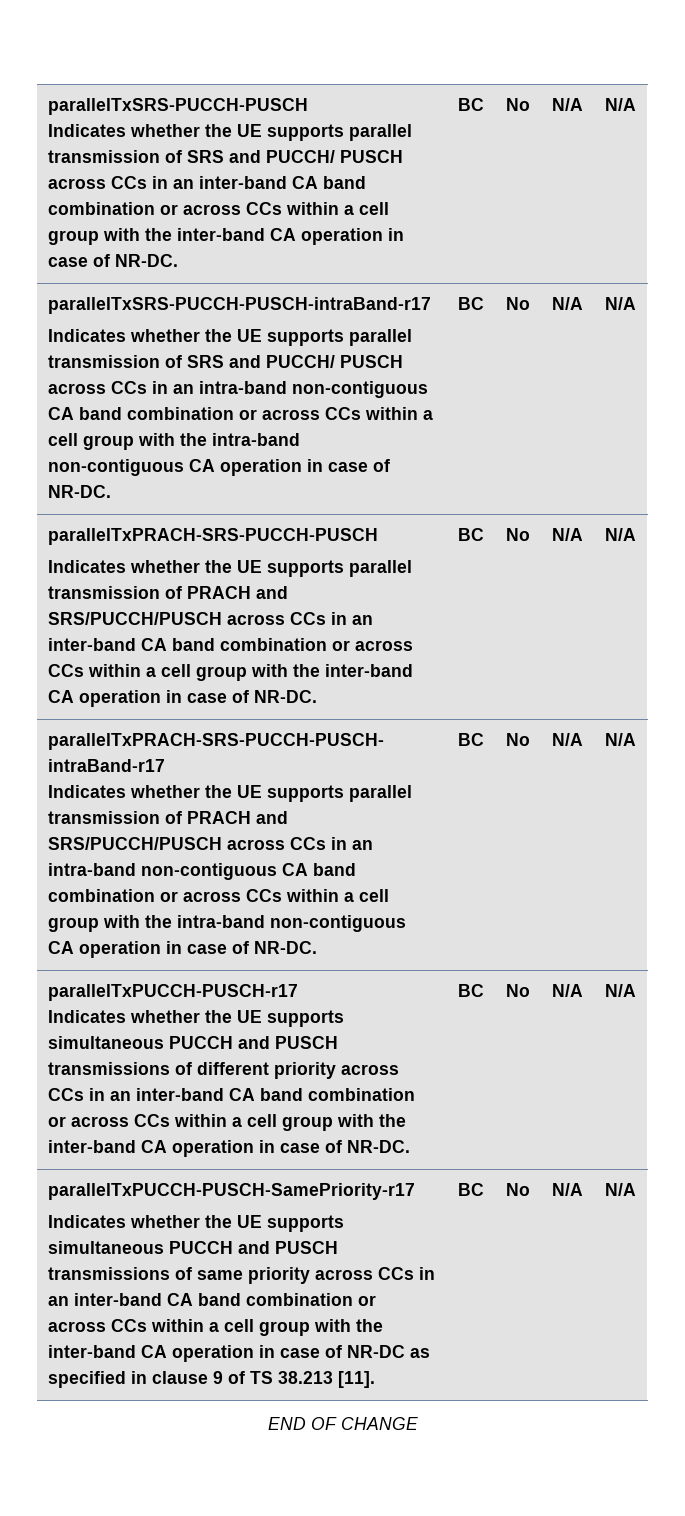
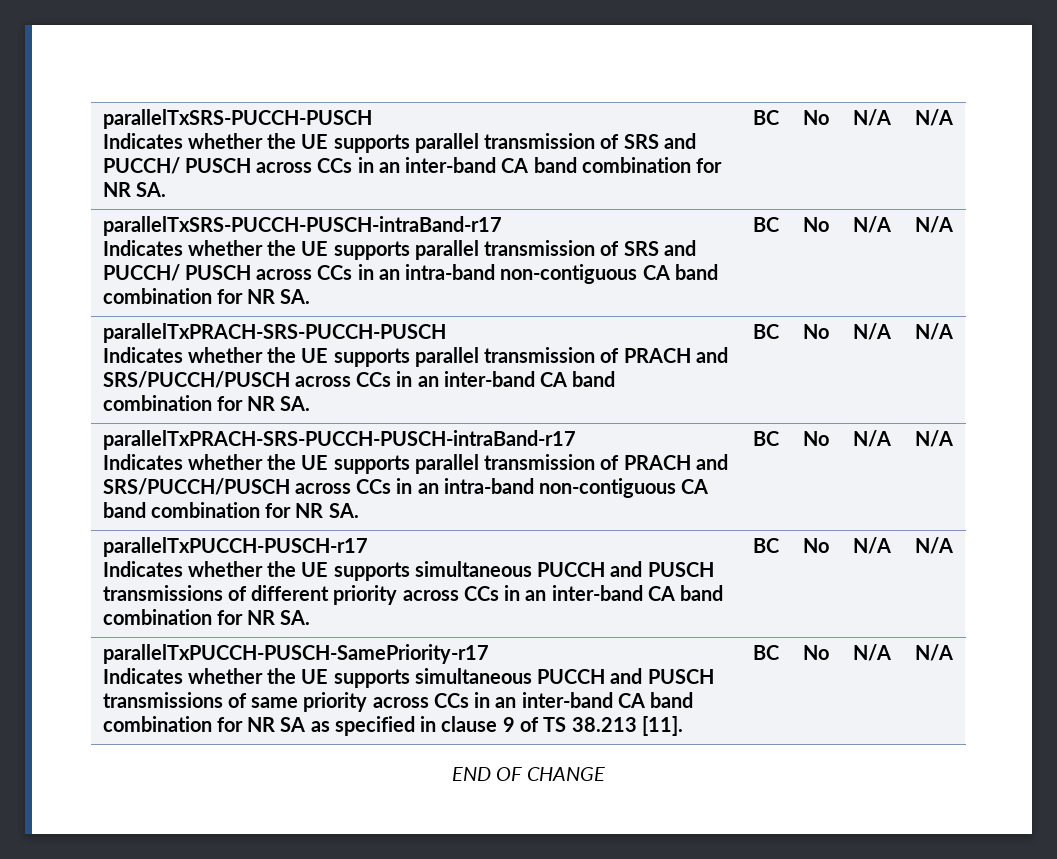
[159,202,389,215] [47,228,404,245] [47,254,178,267] or across CCs within a cell group with the inter-band CA operation in case of NR-DC. -> [696,158,723,173] [102,182,166,197] for NR SA.
[238,407,433,420] [47,433,300,450] [47,459,390,476] [47,485,111,498] or across CCs within a cell group with the intra-band non-contiguous CA operation in case of NR-DC. -> [216,289,311,304] for NR SA.
[331,640,413,651] [47,664,413,681] [47,690,317,707] or across CCs within a cell group with the inter-band CA operation in case of NR-DC. -> [216,396,311,411] for NR SA.
[159,889,389,902] [47,915,406,932] [47,941,317,958] or across CCs within a cell group with the intra-band non-contiguous CA operation in case of NR-DC. -> [265,503,359,518] for NR SA.
[47,1114,406,1131] [47,1140,410,1157] or across CCs within a cell group with the inter-band CA operation in case of NR-DC. -> [216,610,311,625] for NR SA.
[357,1295,376,1306] [47,1319,383,1336] [47,1345,405,1362] or across CCs within a cell group with the inter-band CA operation in case of NR-DC -> [216,717,306,732] for NR SA

